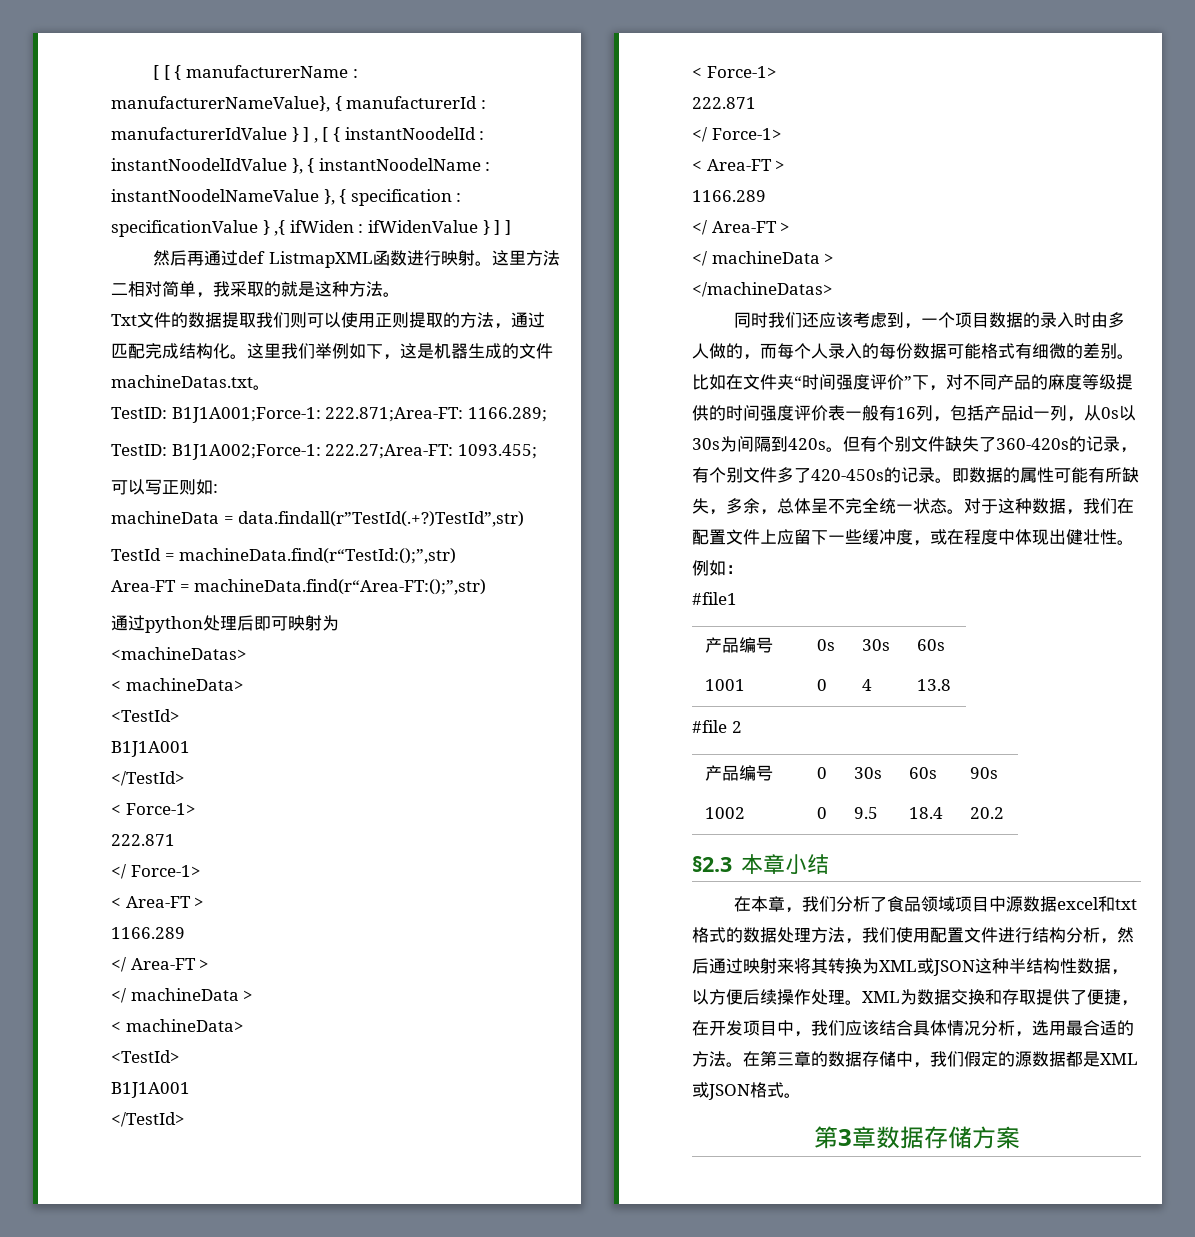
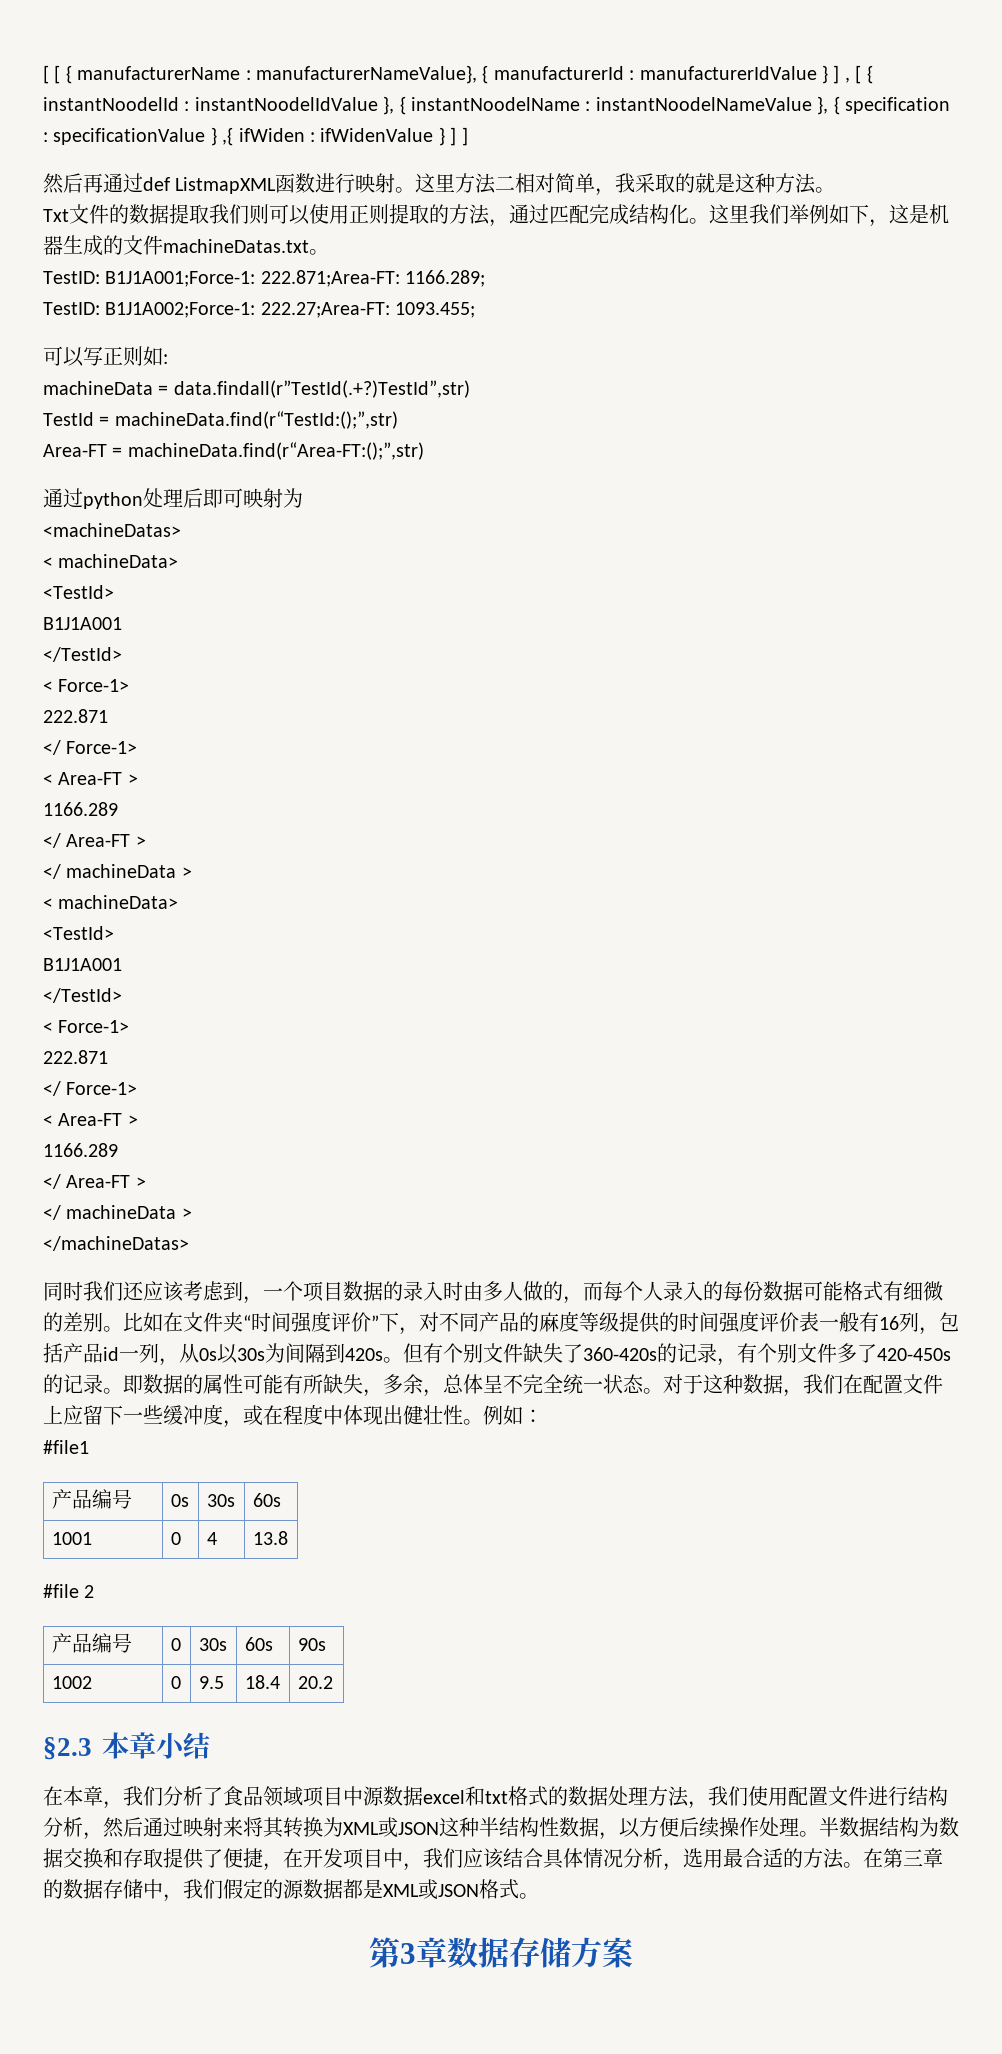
[862,991,900,1003] XML -> [819,1817,919,1837] 半数据结构

